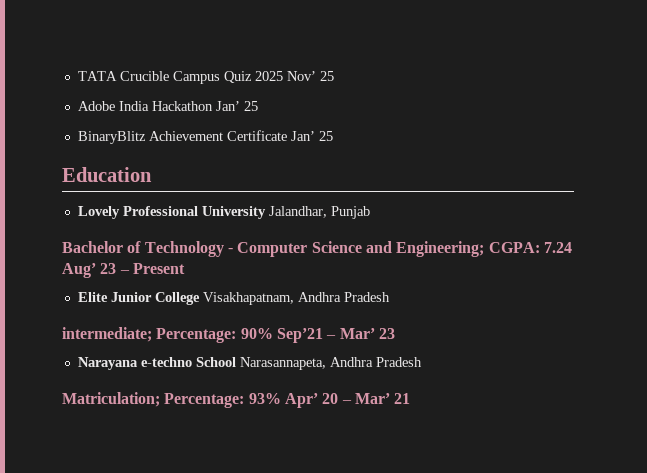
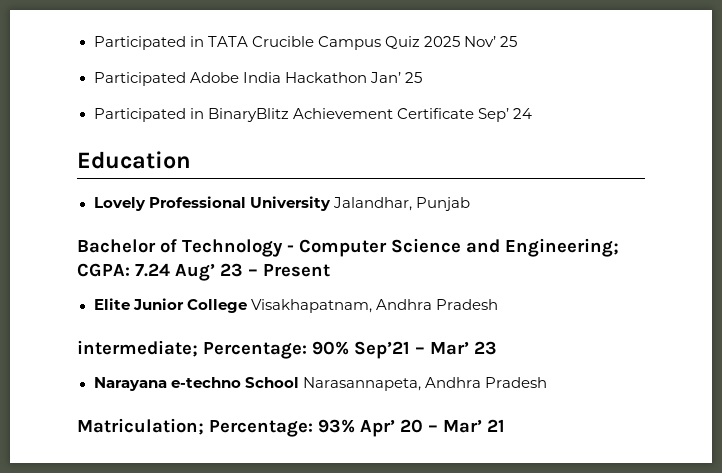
(77, 76) none -> [93,36,204,50] Participated in
(334, 76) none -> [93,72,186,86] Participated
(258, 106) none -> [93,108,204,122] Participated in
[290,131,333,141] Jan’ 25 -> [477,108,532,122] Sep’ 24

